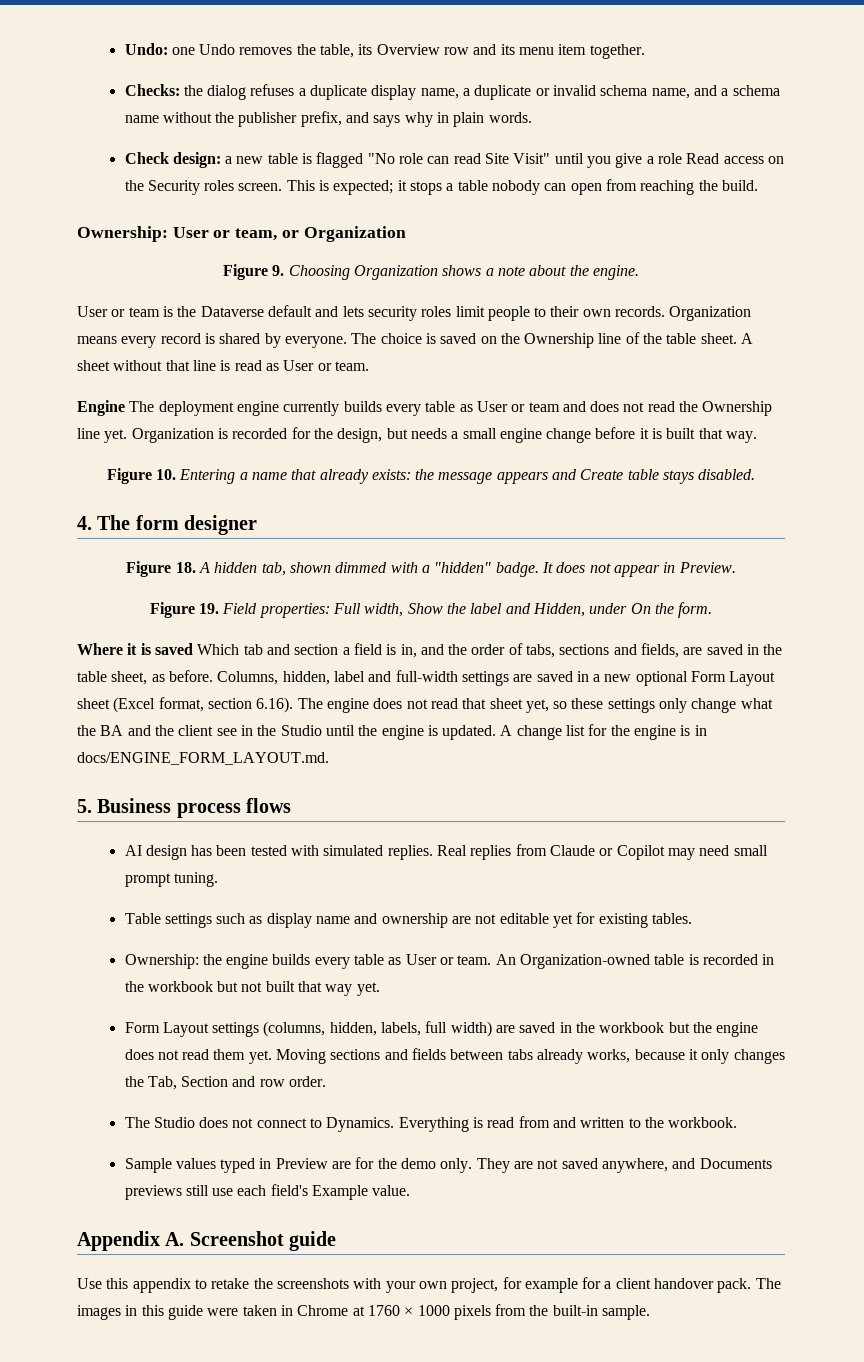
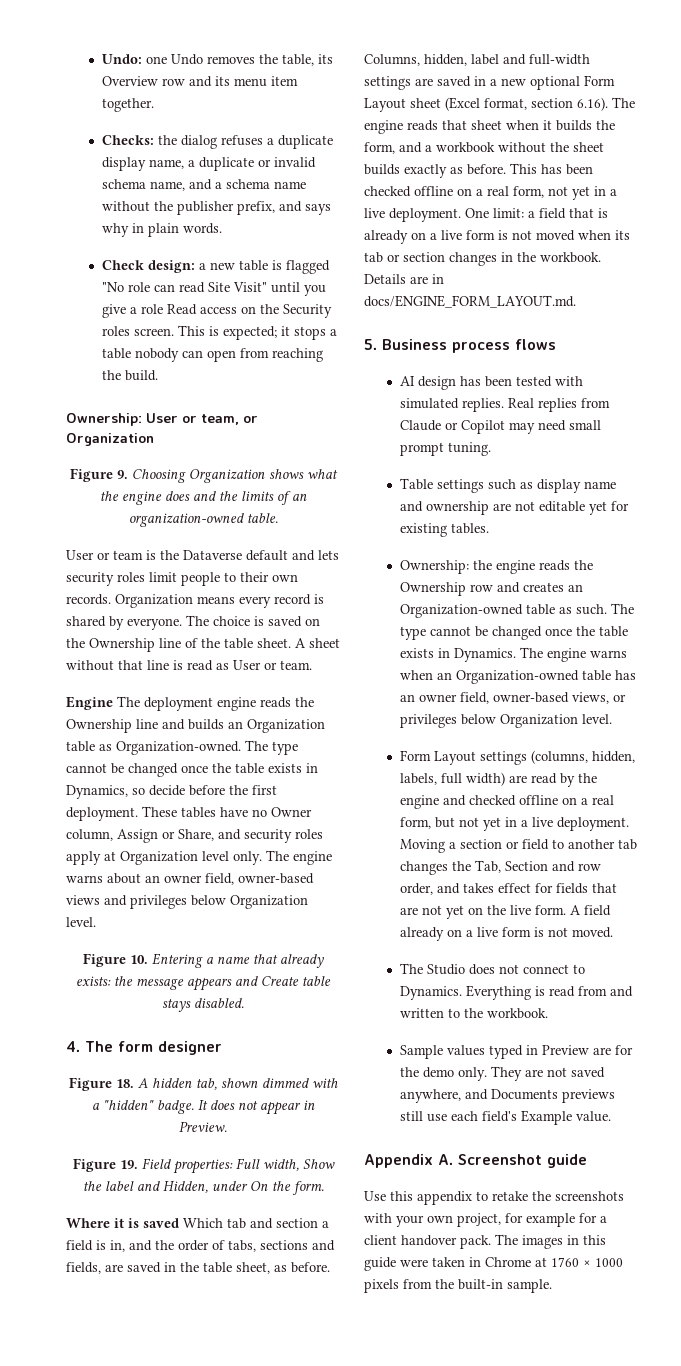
[485,265,639,280] a note about the engine. -> [307,469,338,479] [99,491,307,505] [128,513,278,527] what the engine does and the limits of an organization-owned table.
[283,401,773,416] [77,427,758,443] currently builds every table as User or team and does not read the Ownership line yet. Organization is recorded for the design, but needs a small engine change before it is built that way. -> [260,697,314,708] [66,719,325,733] [66,740,298,755] [66,763,318,777] [66,785,277,799] [66,806,312,821] [66,829,323,843] [66,850,332,865] [66,873,314,885] [66,895,308,909] [66,917,96,927] reads the Ownership line and builds an Organization table as Organization-owned. The type cannot be changed once the table exists in Dynamics, so decide before the first deployment. These tables have no Owner column, Assign or Share, and security roles apply at Organization level only. The engine warns about an owner field, owner-based views and privileges below Organization level.
[373,698,773,713] [77,724,691,740] does not read that sheet yet, so these settings only change what the BA and the client see in the Studio until the engine is updated. A change list for the engine is -> [407,120,615,131] [364,142,604,154] [364,163,593,178] [364,186,617,200] [364,208,608,222] [364,230,630,244] [364,252,601,266] [364,274,428,284] reads that sheet when it builds the form, and a workbook without the sheet builds exactly as before. This has been checked offline on a real form, not yet in a live deployment. One limit: a field that is already on a live form is not moved when its tab or section changes in the workbook. Details are
[272,954,775,969] [124,981,380,996] builds every table as User or team. An Organization-owned table is recorded in the workbook but not built that way yet. -> [539,560,594,571] [400,582,584,596] [400,603,635,618] [400,626,629,640] [400,647,628,662] [400,670,637,684] [400,692,627,704] [400,714,613,728] reads the Ownership row and creates an Organization-owned table as such. The type cannot be changed once the table exists in Dynamics. The engine warns when an Organization-owned table has an owner field, owner-based views, or privileges below Organization level.
[519,1022,759,1037] [124,1048,730,1064] saved in the workbook but the engine does not read them yet. Moving sections and fields between tabs already works, because it only -> [531,773,598,787] [400,795,615,809] [400,817,630,831] [400,839,638,853] read by the engine and checked offline on a real form, but not yet in a live deployment. Moving a section or field to another tab
[289,1076,327,1087] order. -> [400,883,618,895] [400,905,612,919] [400,927,614,941] order, and takes effect for fields that are not yet on the live form. A field already on a live form is not moved.

